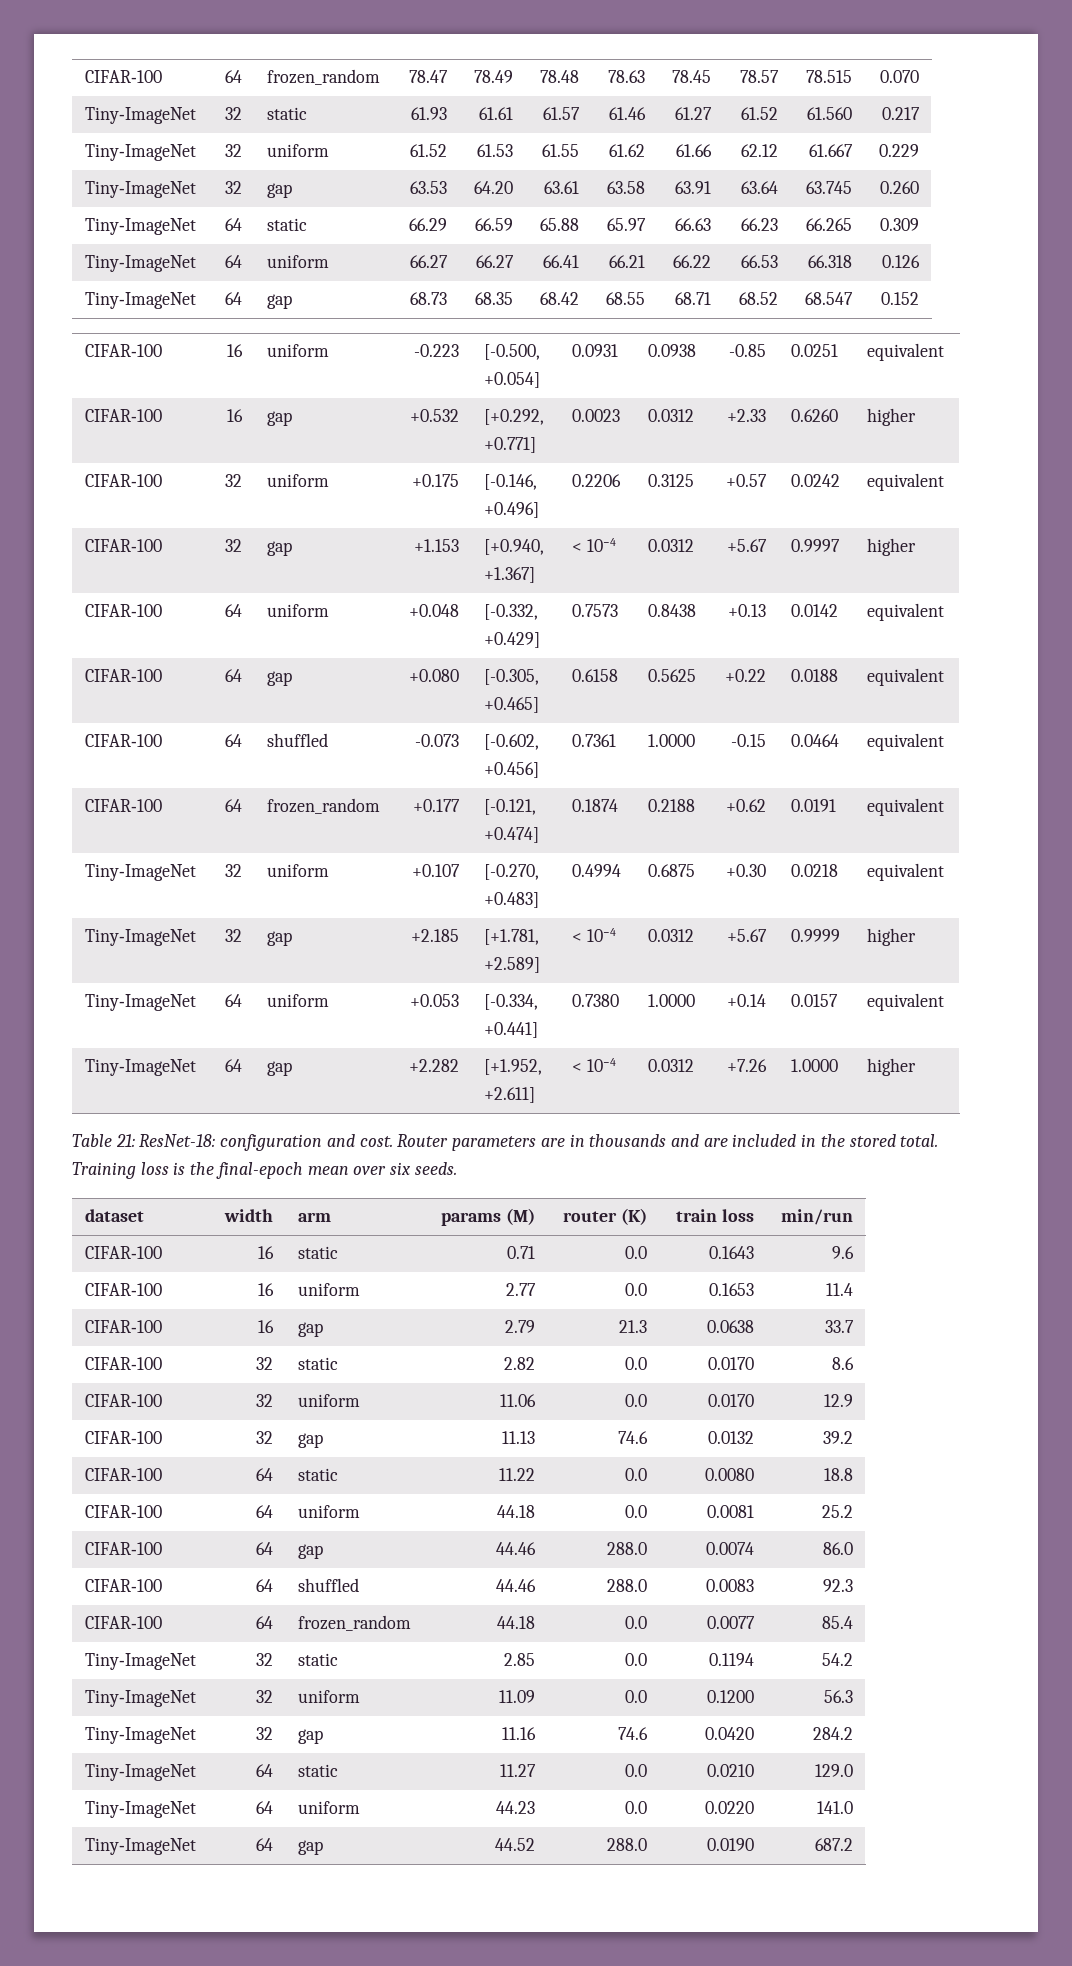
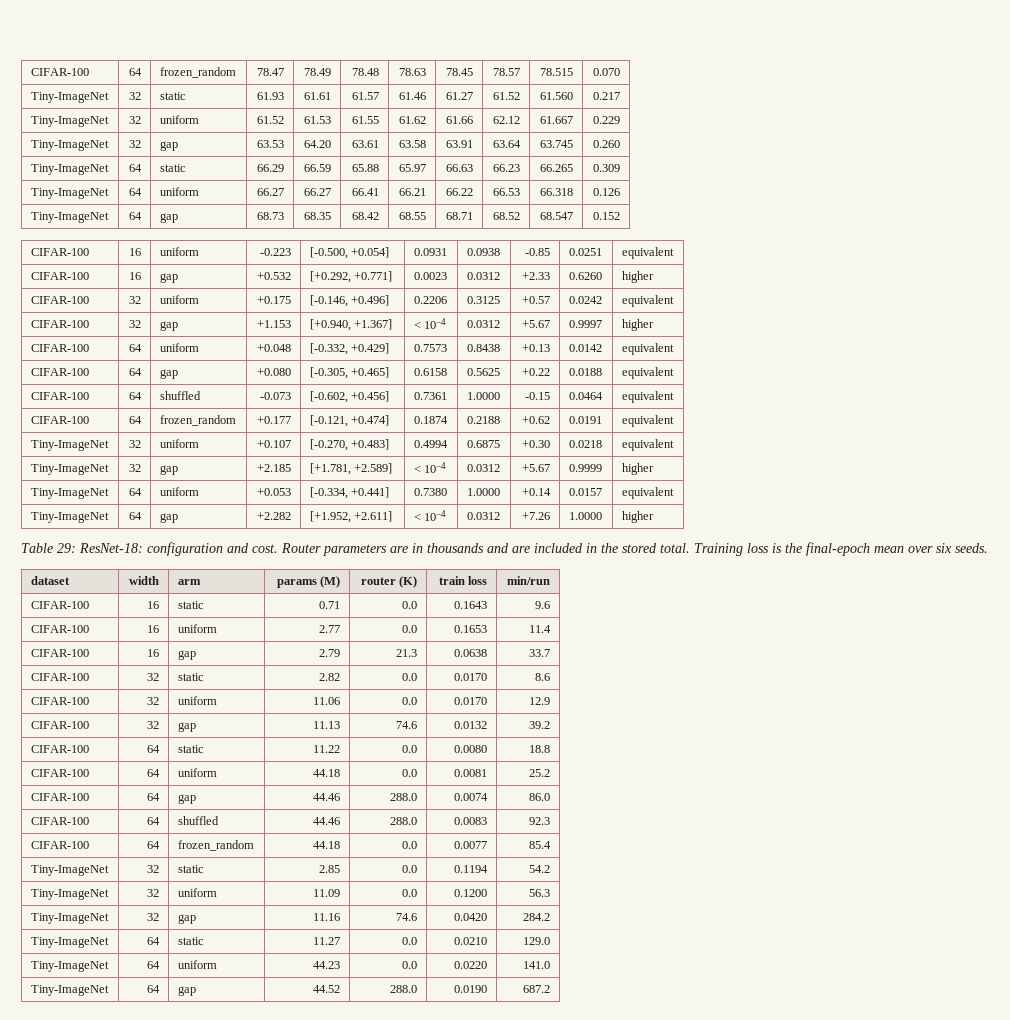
[115,1134,135,1147] 21: -> [57,543,76,553] 29:

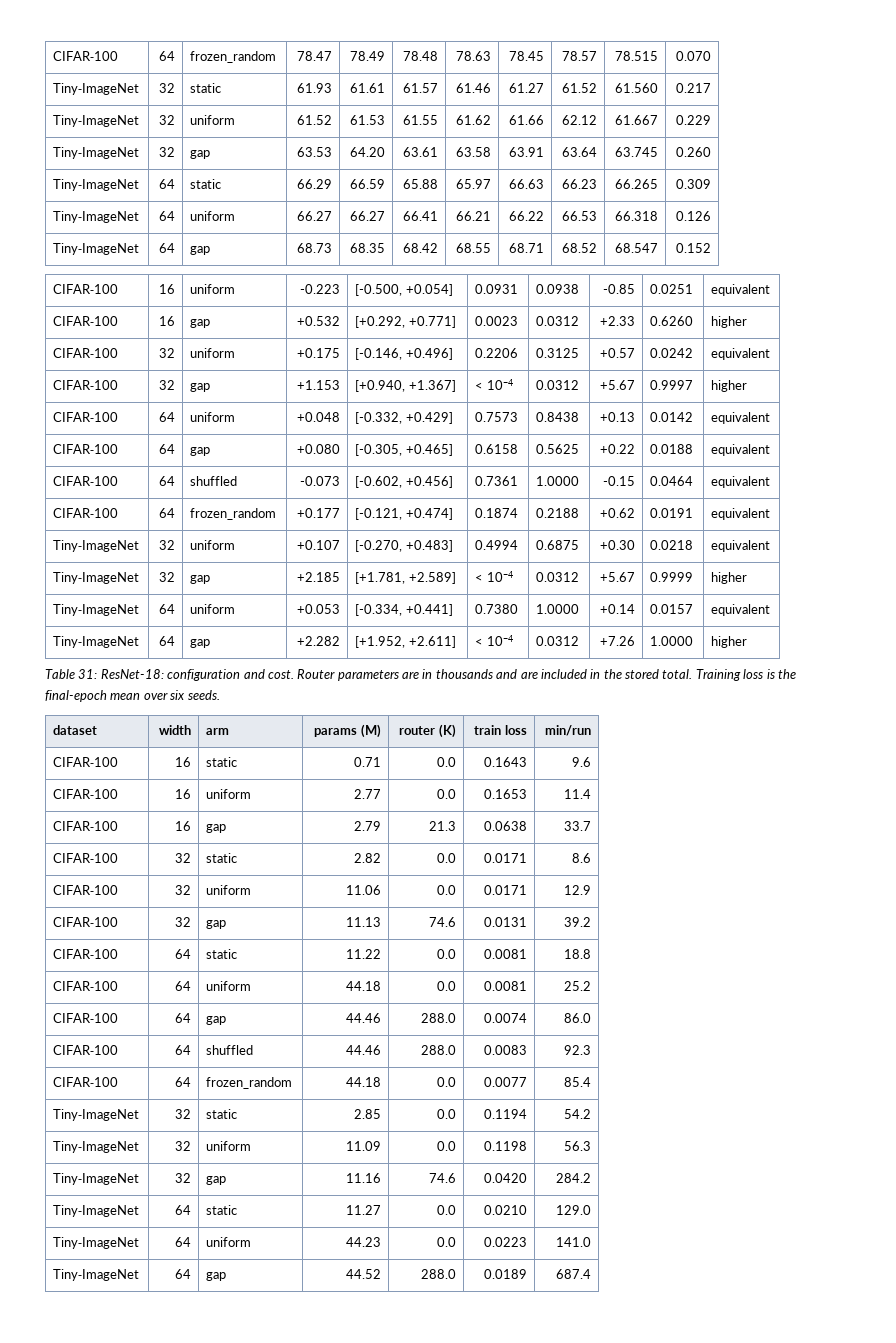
[57,543,76,553] 29: -> [78,669,98,679] 31:
[454,673,488,681] 0.0170 -> [483,853,527,863] 0.0171
[454,697,488,705] 0.0170 -> [483,885,527,895] 0.0171
[454,721,488,729] 0.0132 -> [483,917,527,927] 0.0131
[454,745,488,753] 0.0080 -> [483,949,527,959] 0.0081
[454,889,488,897] 0.1200 -> [483,1141,527,1151] 0.1198
[454,961,488,969] 0.0220 -> [483,1237,527,1247] 0.0223
[454,985,488,993] [523,985,551,993] 0.0190 | 687.2 -> [483,1269,527,1279] [555,1269,591,1279] 0.0189 | 687.4

